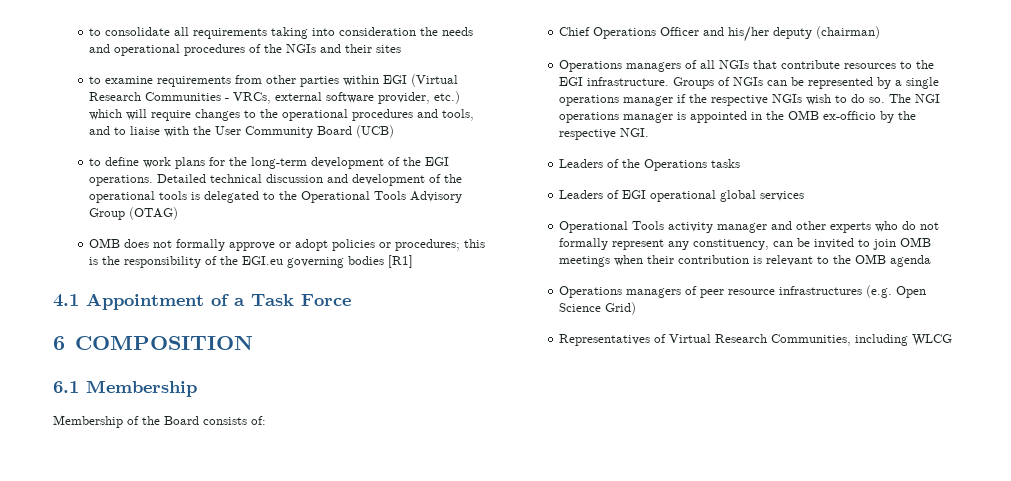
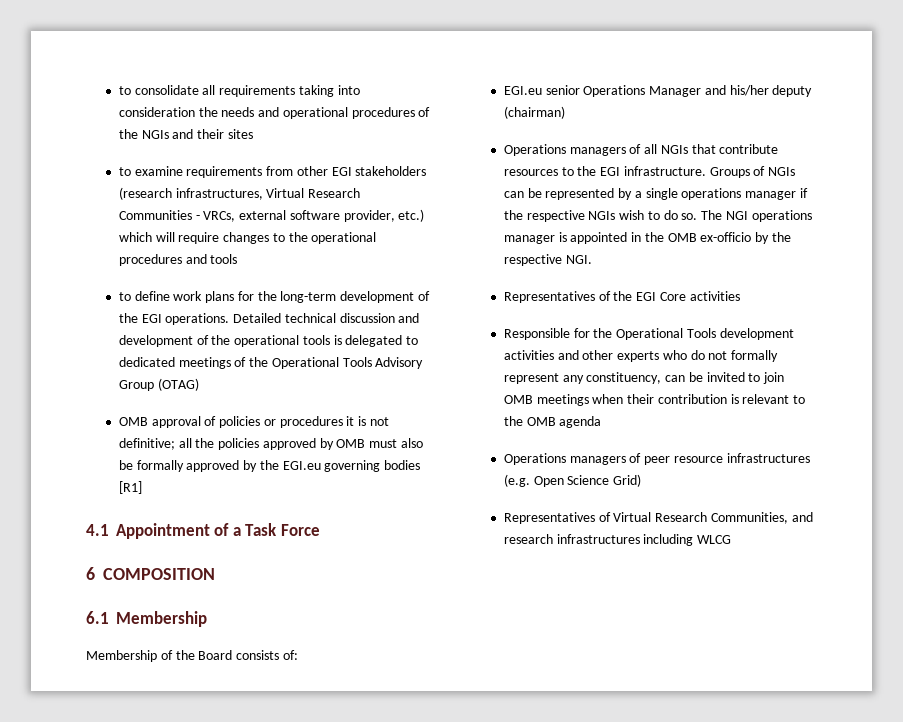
[300,74,459,87] parties within EGI (Virtual -> [331,166,427,176] [118,187,305,200] EGI stakeholders (research infrastructures, Virtual
[442,109,475,121] [89,125,395,138] tools, and to liaise with the User Community Board (UCB) -> [210,254,238,264] tools
(276, 196) none -> [118,357,247,369] dedicated meetings of
[124,239,486,251] [89,256,218,268] does not formally approve or adopt policies or procedures; this is the responsibility of -> [151,416,389,428] [118,438,423,450] [118,460,258,472] approval of policies or procedures it is not definitive; all the policies approved by OMB must also be formally approved by
[559,27,700,39] Chief Operations Officer -> [503,85,702,97] EGI.eu senior Operations Manager
[559,159,741,171] [559,190,805,202] [559,221,768,233] Leaders of the Operations tasks // Leaders of EGI operational global services // Operational Tools activity manager -> [503,291,740,303] [503,328,794,340] [503,350,554,360] Representatives of the EGI Core activities // Responsible for the Operational Tools development activities
(852, 340) none -> [791,512,813,522] [503,534,640,544] and research infrastructures

